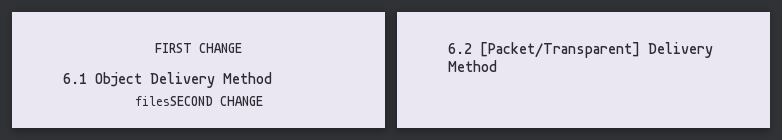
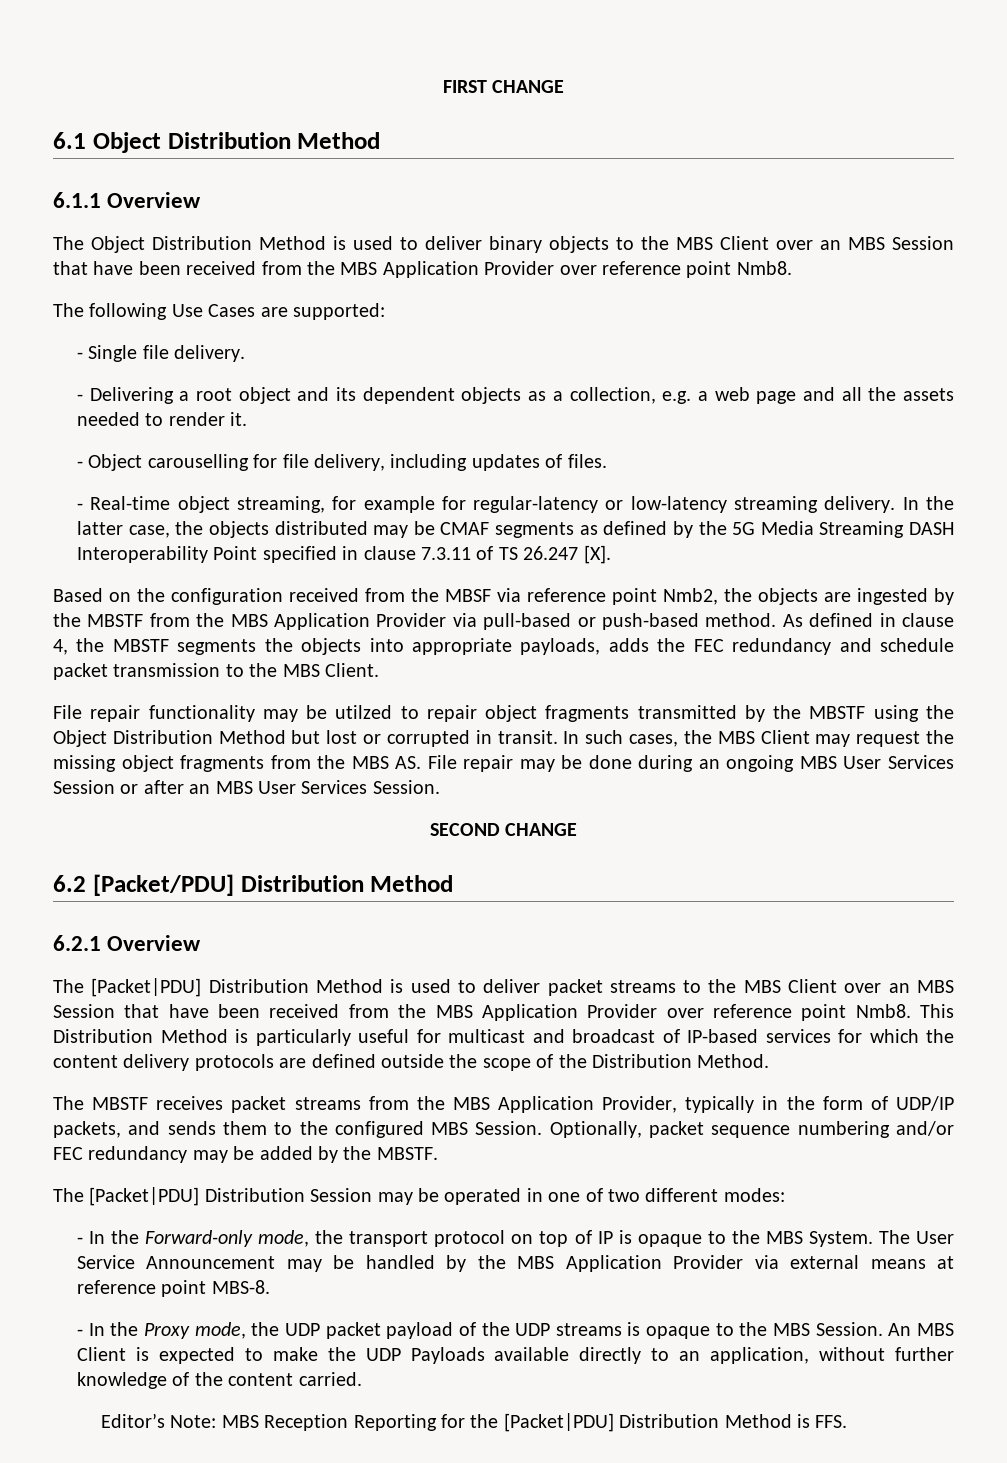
[150,72,272,88] [134,96,213,106] Delivery Method // filesSECOND -> [167,132,381,149] [53,192,202,208] [53,236,954,253] [53,261,792,278] [53,303,385,320] [76,345,246,362] [76,387,955,404] [76,412,248,426] [76,454,607,471] [76,496,955,513] [76,521,954,538] [76,545,611,564] [53,588,954,605] [53,613,954,630] [53,638,955,655] [53,663,379,680] [53,705,954,722] [53,730,955,747] [53,755,954,772] [53,780,440,794] [429,823,500,836] Distribution Method // 6.1.1 Overview // The Object Distribution Method is used to deliver binary objects to the MBS Client over an MBS Session that have been received from the MBS Application Provider over reference point Nmb8. // The following Use Cases are supported: // - Single file delivery. // - Delivering a root object and its dependent objects as a collection, e.g. a web page and all the assets needed to render it. // - Object carouselling for file delivery, including updates of files. // - Real-time object streaming, for example for regular-latency or low-latency streaming delivery. In the latter case, the objects distributed may be CMAF segments as defined by the 5G Media Streaming DASH Interoperability Point specified in clause 7.3.11 of TS 26.247 [X]. // Based on the configuration received from the MBSF via reference point Nmb2, the objects are ingested by the MBSTF from the MBS Application Provider via pull-based or push-based method. As defined in clause 4, the MBSTF segments the objects into appropriate payloads, adds the FEC redundancy and schedule packet transmission to the MBS Client. // File repair functionality may be utilzed to repair object fragments transmitted by the MBSTF using the Object Distribution Method but lost or corrupted in transit. In such cases, the MBS Client may request the missing object fragments from the MBS AS. File repair may be done during an ongoing MBS User Services Session or after an MBS User Services Session. // SECOND
[480,42,713,58] [448,60,497,72] [Packet/Transparent] Delivery Method -> [92,874,454,896] [53,935,202,951] [53,978,954,997] [53,1004,955,1021] [53,1029,954,1046] [53,1054,770,1071] [53,1096,954,1113] [53,1121,954,1138] [53,1146,438,1163] [53,1187,785,1206] [76,1230,955,1247] [76,1255,954,1272] [76,1280,270,1297] [76,1322,954,1339] [76,1347,954,1364] [76,1372,362,1389] [100,1413,848,1432] [Packet/PDU] Distribution Method // 6.2.1 Overview // The [Packet|PDU] Distribution Method is used to deliver packet streams to the MBS Client over an MBS Session that have been received from the MBS Application Provider over reference point Nmb8. This Distribution Method is particularly useful for multicast and broadcast of IP-based services for which the content delivery protocols are defined outside the scope of the Distribution Method. // The MBSTF receives packet streams from the MBS Application Provider, typically in the form of UDP/IP packets, and sends them to the configured MBS Session. Optionally, packet sequence numbering and/or FEC redundancy may be added by the MBSTF. // The [Packet|PDU] Distribution Session may be operated in one of two different modes: // - In the Forward-only mode, the transport protocol on top of IP is opaque to the MBS System. The User Service Announcement may be handled by the MBS Application Provider via external means at reference point MBS-8. // - In the Proxy mode, the UDP packet payload of the UDP streams is opaque to the MBS Session. An MBS Client is expected to make the UDP Payloads available directly to an application, without further knowledge of the content carried. // Editor’s Note: MBS Reception Reporting for the [Packet|PDU] Distribution Method is FFS.

